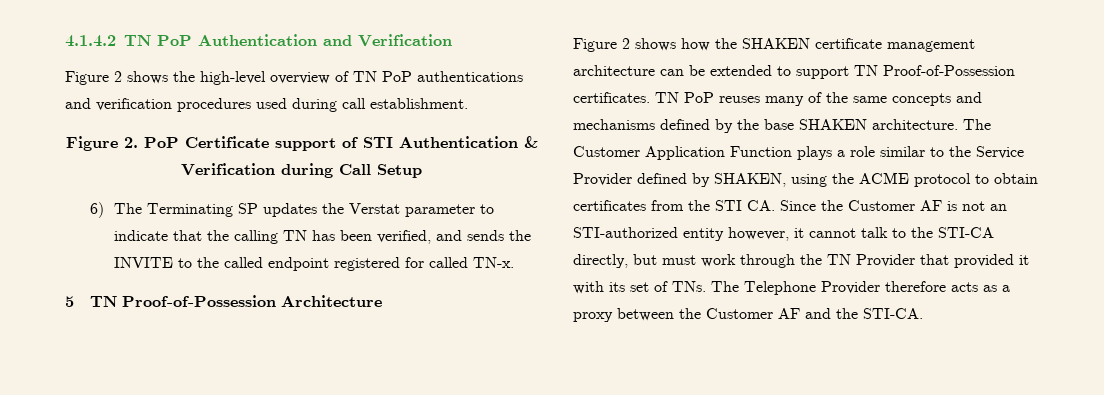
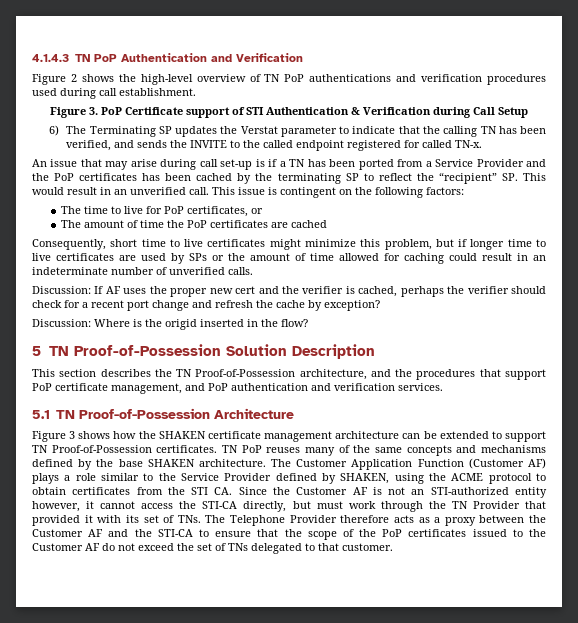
[65,35,116,47] 4.1.4.2 -> [32,54,69,62] 4.1.4.3
[123,137,138,148] 2. -> [89,107,98,115] 3.
[65,296,74,307] 5 -> [32,159,546,170] [32,172,546,184] [32,187,464,198] [61,206,264,217] [61,220,328,228] [32,239,546,250] [32,253,546,264] [32,267,253,275] [32,286,546,297] [32,300,380,311] [32,319,308,330] [32,344,376,359] [32,369,546,380] [32,383,443,394] [32,410,50,419] An issue that may arise during call set-up is if a TN has been ported from a Service Provider and the PoP certificates has been cached by the terminating SP to reflect the “recipient” SP. This would result in an unverified call. This issue is contingent on the following factors: // The time to live for PoP certificates, or // The amount of time the PoP certificates are cached // Consequently, short time to live certificates might minimize this problem, but if longer time to live certificates are used by SPs or the amount of time allowed for caching could result in an indeterminate number of unverified calls. // Discussion: If AF uses the proper new cert and the verifier is cached, perhaps the verifier should check for a recent port change and refresh the cache by exception? // Discussion: Where is the origid inserted in the flow? // 5 TN Proof-of-Possession Solution Description // This section describes the TN Proof-of-Possession architecture, and the procedures that support PoP certificate management, and PoP authentication and verification services. // 5.1
[622,38,630,49] 2 -> [69,431,76,439] 3
(792, 151) none -> [468,458,546,469] (Customer AF)
[861,227,906,238] talk to -> [141,503,174,509] access
[863,308,923,319] STI-CA. -> [157,529,546,540] [32,543,393,554] STI-CA to ensure that the scope of the PoP certificates issued to the Customer AF do not exceed the set of TNs delegated to that customer.

